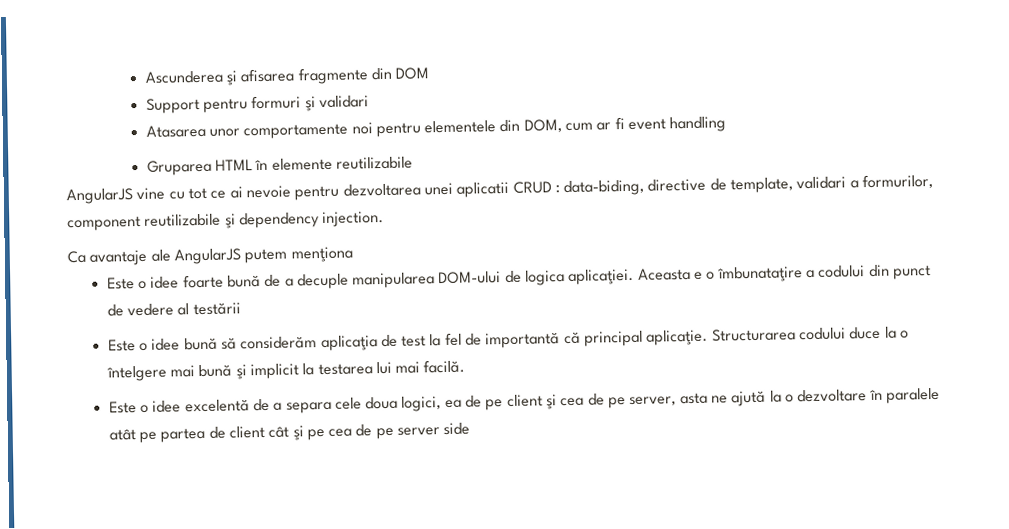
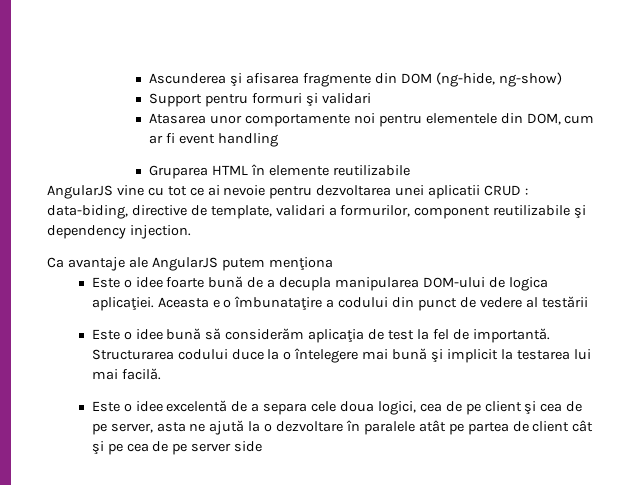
(430, 73) none -> [435,72,562,87] (ng-hide, ng-show)
[296,273,349,290] decuple -> [279,277,332,291] decupla
[485,329,709,349] importantă că principal aplicaţie. -> [472,328,550,343] importantă.
[106,365,167,382] întelgere -> [294,348,359,363] întelegere
[444,399,462,409] ea -> [419,403,442,412] cea

